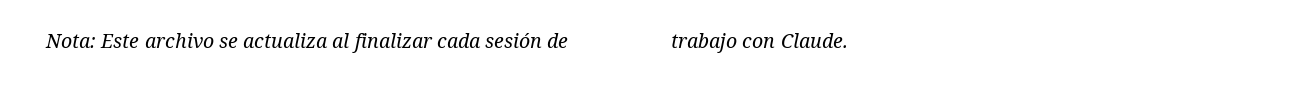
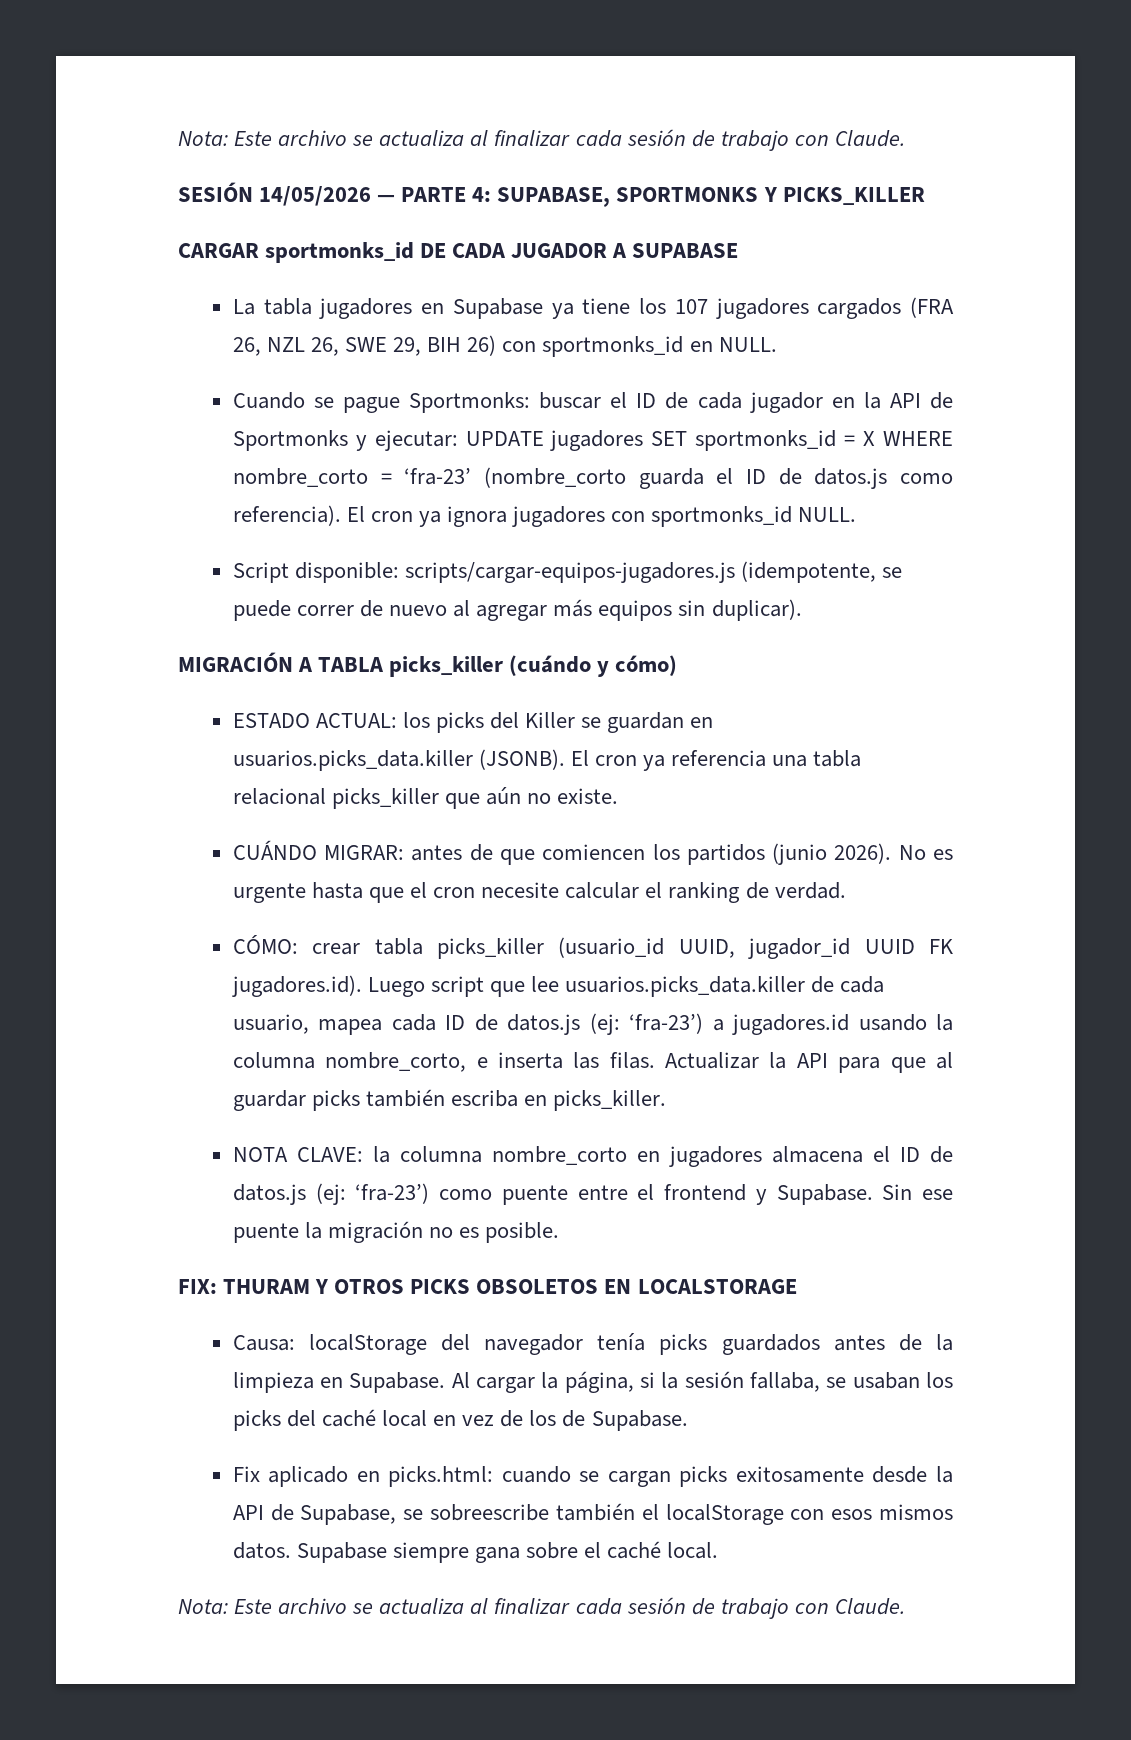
(848, 40) none -> [178,182,925,207] [178,242,739,263] [232,297,954,319] [232,335,777,357] [232,392,953,413] [232,430,954,451] [232,467,953,489] [232,505,857,527] [232,561,903,583] [232,599,802,621] [178,652,678,677] [232,712,714,733] [232,749,862,771] [232,787,619,809] [232,840,953,865] [232,882,846,903] [232,935,953,959] [231,975,885,997] [232,1013,953,1035] [232,1052,953,1073] [232,1089,667,1111] [232,1146,953,1167] [232,1183,953,1205] [232,1221,560,1243] [178,1279,797,1294] [232,1333,953,1355] [232,1371,954,1393] [232,1409,688,1431] [232,1466,953,1487] [232,1503,953,1525] [232,1541,719,1563] [178,1597,905,1619] // SESIÓN 14/05/2026 — PARTE 4: SUPABASE, SPORTMONKS Y PICKS_KILLER // CARGAR sportmonks_id DE CADA JUGADOR A SUPABASE // La tabla jugadores en Supabase ya tiene los 107 jugadores cargados (FRA 26, NZL 26, SWE 29, BIH 26) con sportmonks_id en NULL. // Cuando se pague Sportmonks: buscar el ID de cada jugador en la API de Sportmonks y ejecutar: UPDATE jugadores SET sportmonks_id = X WHERE nombre_corto = ‘fra-23’ (nombre_corto guarda el ID de datos.js como referencia). El cron ya ignora jugadores con sportmonks_id NULL. // Script disponible: scripts/cargar-equipos-jugadores.js (idempotente, se puede correr de nuevo al agregar más equipos sin duplicar). // MIGRACIÓN A TABLA picks_killer (cuándo y cómo) // ESTADO ACTUAL: los picks del Killer se guardan en usuarios.picks_data.killer (JSONB). El cron ya referencia una tabla relacional picks_killer que aún no existe. // CUÁNDO MIGRAR: antes de que comiencen los partidos (junio 2026). No es urgente hasta que el cron necesite calcular el ranking de verdad. // CÓMO: crear tabla picks_killer (usuario_id UUID, jugador_id UUID FK jugadores.id). Luego script que lee usuarios.picks_data.killer de cada usuario, mapea cada ID de datos.js (ej: ‘fra-23’) a jugadores.id usando la columna nombre_corto, e inserta las filas. Actualizar la API para que al guardar picks también escriba en picks_killer. // NOTA CLAVE: la columna nombre_corto en jugadores almacena el ID de datos.js (ej: ‘fra-23’) como puente entre el frontend y Supabase. Sin ese puente la migración no es posible. // FIX: THURAM Y OTROS PICKS OBSOLETOS EN LOCALSTORAGE // Causa: localStorage del navegador tenía picks guardados antes de la limpieza en Supabase. Al cargar la página, si la sesión fallaba, se usaban los picks del caché local en vez de los de Supabase. // Fix aplicado en picks.html: cuando se cargan picks exitosamente desde la API de Supabase, se sobreescribe también el localStorage con esos mismos datos. Supabase siempre gana sobre el caché local. // Nota: Este archivo se actualiza al finalizar cada sesión de trabajo con Claude.

